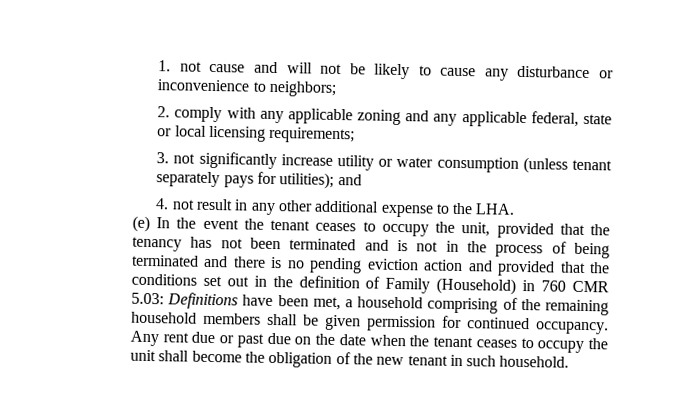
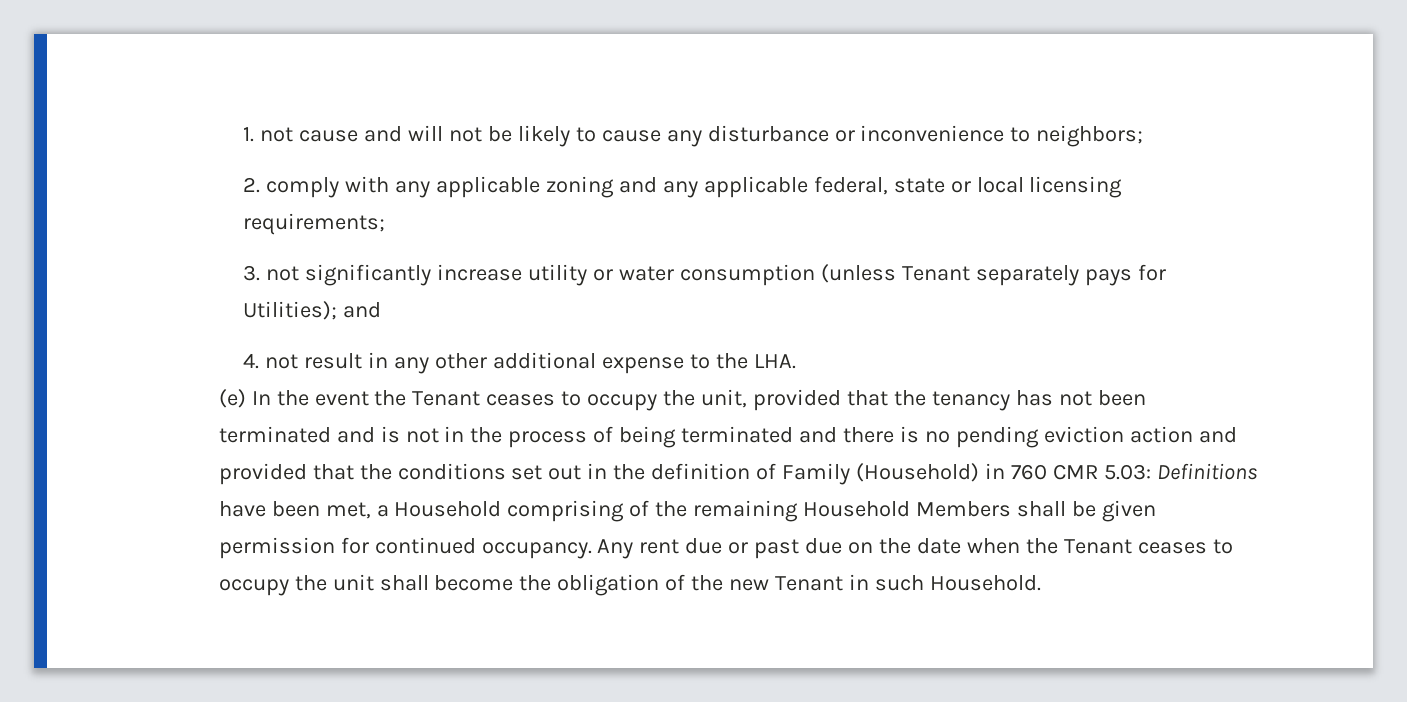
[571,159,612,171] tenant -> [901,266,970,281] Tenant
[279,172,335,189] utilities); -> [243,301,338,320] Utilities);
[270,219,311,231] tenant -> [412,391,481,406] Tenant
[357,296,424,309] household -> [394,501,502,517] Household
[130,311,261,325] household members -> [803,501,1012,517] Household Members
[433,336,474,348] tenant -> [1063,539,1132,554] Tenant
[407,355,448,366] tenant -> [775,576,844,591] Tenant
[499,355,570,368] household. -> [929,575,1041,591] Household.

